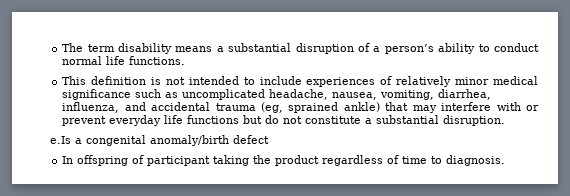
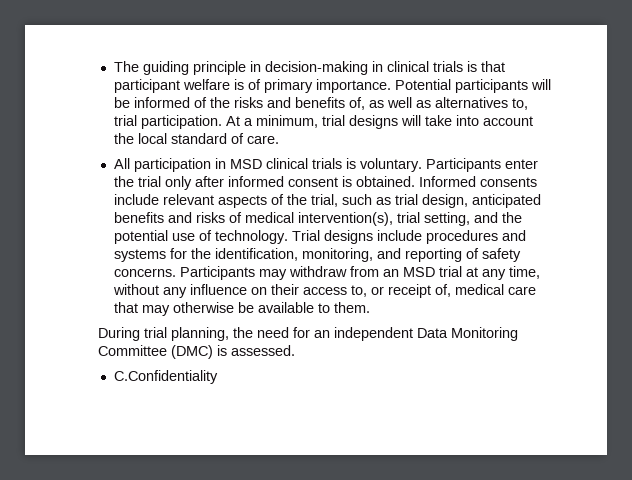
[87,43,539,54] [62,56,186,65] [62,76,538,87] [62,89,492,100] [62,102,539,113] [62,115,506,126] [50,135,270,146] [62,155,506,166] term disability means a substantial disruption of a person’s ability to conduct normal life functions. // This definition is not intended to include experiences of relatively minor medical significance such as uncomplicated headache, nausea, vomiting, diarrhea, influenza, and accidental trauma (eg, sprained ankle) that may interfere with or prevent everyday life functions but do not constitute a substantial disruption. // e.Is a congenital anomaly/birth defect // In offspring of participant taking the product regardless of time to diagnosis. -> [142,61,505,75] [113,79,551,93] [113,97,528,110] [113,115,533,129] [113,133,279,144] [113,158,538,172] [113,176,537,190] [113,194,541,208] [113,212,522,226] [113,230,526,244] [113,248,521,262] [113,266,540,280] [112,284,536,298] [113,302,370,316] [97,327,518,341] [97,345,295,359] [113,370,218,384] guiding principle in decision-making in clinical trials is that participant welfare is of primary importance. Potential participants will be informed of the risks and benefits of, as well as alternatives to, trial participation. At a minimum, trial designs will take into account the local standard of care. // All participation in MSD clinical trials is voluntary. Participants enter the trial only after informed consent is obtained. Informed consents include relevant aspects of the trial, such as trial design, anticipated benefits and risks of medical intervention(s), trial setting, and the potential use of technology. Trial designs include procedures and systems for the identification, monitoring, and reporting of safety concerns. Participants may withdraw from an MSD trial at any time, without any influence on their access to, or receipt of, medical care that may otherwise be available to them. // During trial planning, the need for an independent Data Monitoring Committee (DMC) is assessed. // C.Confidentiality

